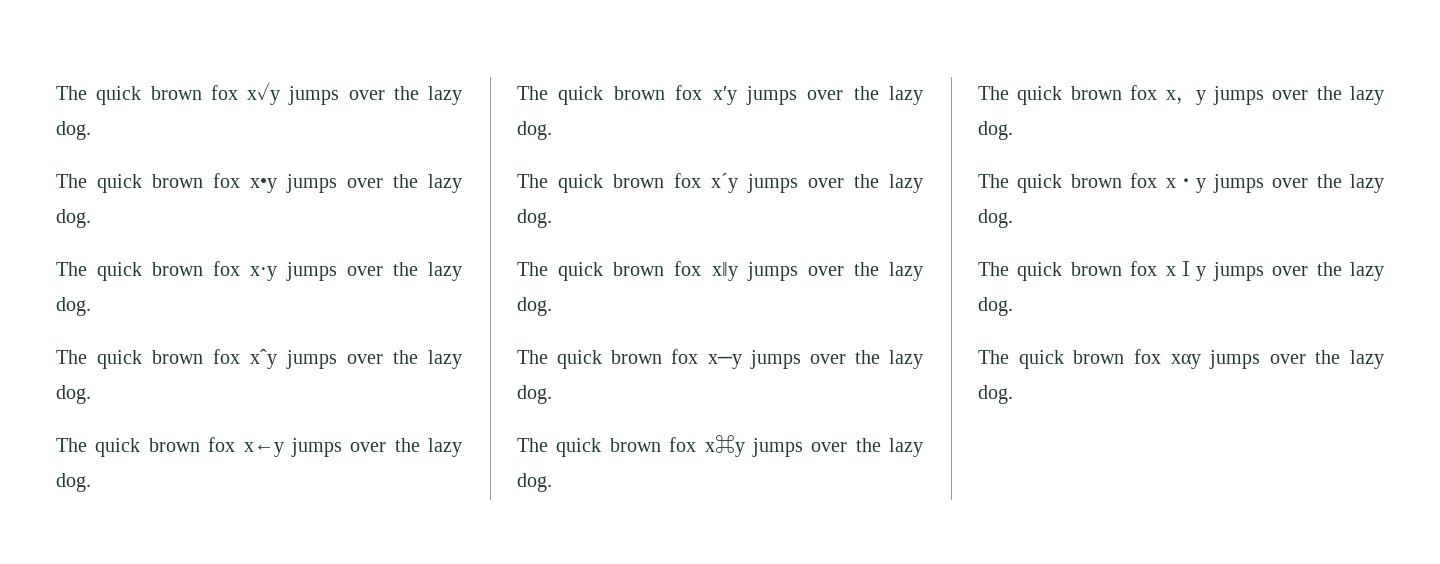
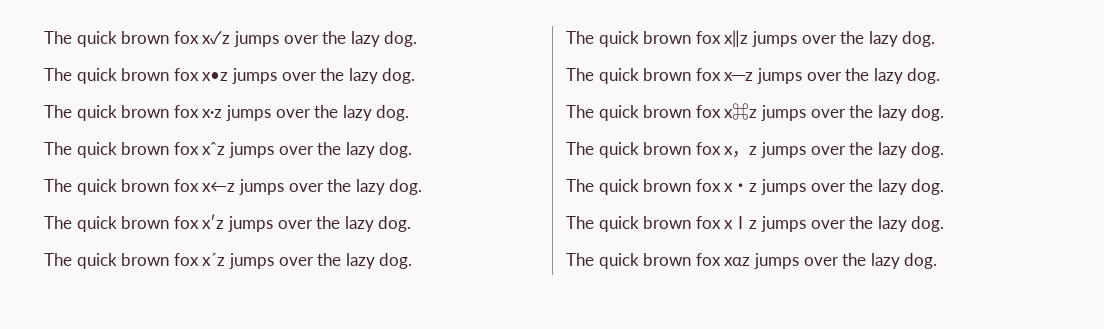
[56,82,462,105] [56,121,91,140] [56,173,462,193] [56,209,91,228] [56,261,462,281] [56,297,91,316] [56,349,462,369] [56,385,91,404] [56,437,462,457] [56,473,91,492] [517,85,923,105] [517,121,552,140] [517,173,923,193] [517,209,552,228] [517,261,923,281] [517,297,552,316] [517,349,923,369] [517,385,552,404] [517,435,745,457] The quick brown fox x✓y jumps over the lazy dog. // The quick brown fox x•y jumps over the lazy dog. // The quick brown fox x·y jumps over the lazy dog. // The quick brown fox xˆy jumps over the lazy dog. // The quick brown fox x←y jumps over the lazy dog. // The quick brown fox x′y jumps over the lazy dog. // The quick brown fox x´y jumps over the lazy dog. // The quick brown fox x‖y jumps over the lazy dog. // The quick brown fox x─y jumps over the lazy dog. // The quick brown fox x⌘y -> [44,30,418,47] [44,68,416,84] [44,105,410,121] [44,142,413,158] [44,179,423,195] [44,214,412,232] [44,253,413,269] [566,30,936,47] [566,68,941,84] [566,103,758,121] The quick brown fox x✓z jumps over the lazy dog. // The quick brown fox x•z jumps over the lazy dog. // The quick brown fox x·z jumps over the lazy dog. // The quick brown fox xˆz jumps over the lazy dog. // The quick brown fox x←z jumps over the lazy dog. // The quick brown fox x′z jumps over the lazy dog. // The quick brown fox x´z jumps over the lazy dog. // The quick brown fox x‖z jumps over the lazy dog. // The quick brown fox x─z jumps over the lazy dog. // The quick brown fox x⌘z
[1195,90,1206,105] y -> [749,146,758,155] z
[1195,174,1384,193] [978,209,1013,228] [978,261,1384,281] [978,297,1013,316] [978,349,1201,369] y jumps over the lazy dog. // The quick brown fox xⅠy jumps over the lazy dog. // The quick brown fox xαy -> [749,179,945,195] [566,216,945,232] [566,253,751,269] z jumps over the lazy dog. // The quick brown fox xⅠz jumps over the lazy dog. // The quick brown fox xαz

